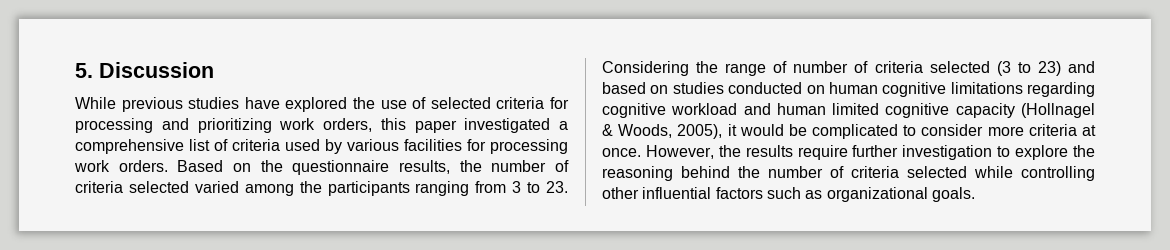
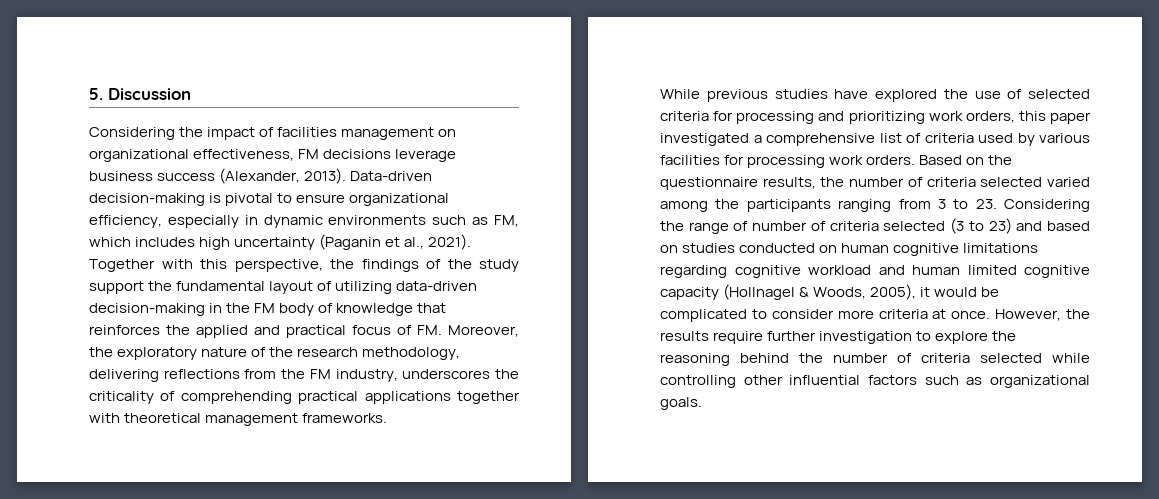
(214, 70) none -> [89,127,457,140] [89,149,457,162] [89,168,433,184] [89,193,450,206] [89,215,520,228] [89,234,472,250] [89,259,519,272] [89,281,478,294] [89,303,447,316] [89,325,519,338] [89,347,461,360] [89,369,519,382] [89,391,520,404] [89,413,388,426] // Considering the impact of facilities management on organizational effectiveness, FM decisions leverage business success (Alexander, 2013). Data-driven decision-making is pivotal to ensure organizational efficiency, especially in dynamic environments such as FM, which includes high uncertainty (Paganin et al., 2021). Together with this perspective, the findings of the study support the fundamental layout of utilizing data-driven decision-making in the FM body of knowledge that reinforces the applied and practical focus of FM. Moreover, the exploratory nature of the research methodology, delivering reflections from the FM industry, underscores the criticality of comprehending practical applications together with theoretical management frameworks.

